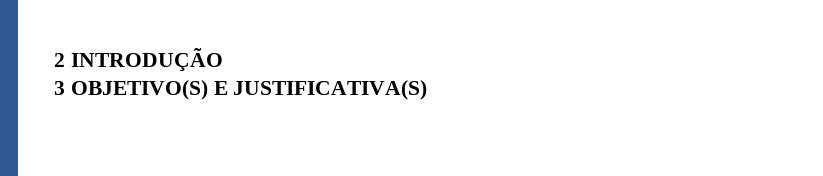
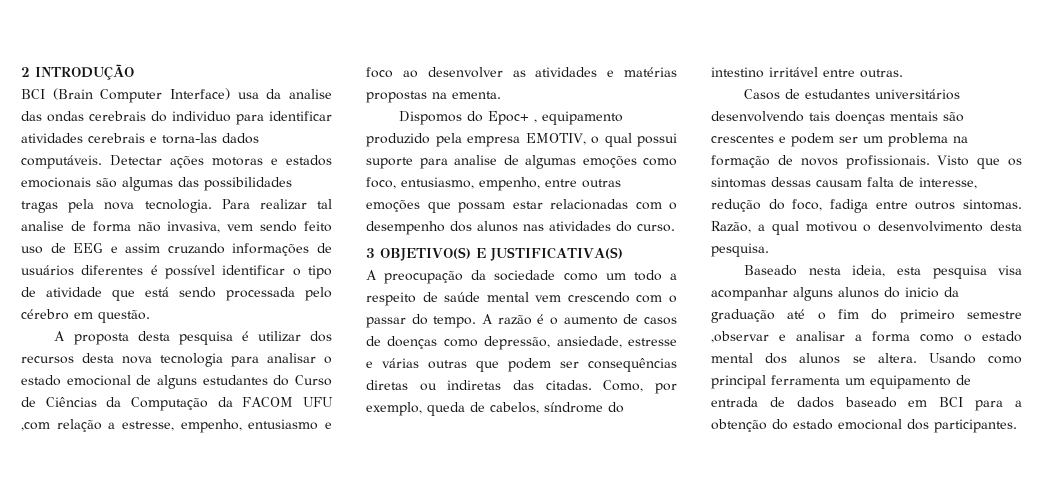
[54,80,428,100] 3 OBJETIVO(S) E JUSTIFICATIVA(S) -> [21,88,332,103] [21,111,332,125] [21,133,259,144] [21,155,332,169] [21,177,292,191] [21,199,332,213] [21,221,332,233] [21,243,332,256] [21,265,332,279] [21,287,332,301] [21,309,150,323] [54,331,332,345] [21,353,332,367] [21,375,332,389] [21,397,333,411] [21,419,332,433] [366,67,677,78] [366,91,501,103] [399,111,624,125] [366,133,677,147] [366,155,677,169] [366,177,621,191] [366,199,677,213] [366,221,675,235] [366,247,623,261] [366,270,677,284] [366,292,677,306] [366,314,677,328] [366,336,677,350] [366,358,677,372] [366,380,677,394] [366,402,624,416] [711,67,903,78] [744,89,961,100] [711,111,964,124] [711,133,968,147] [711,155,1022,169] [711,177,977,189] [711,199,1022,213] [711,221,1022,235] [711,243,769,257] [744,265,1022,279] [711,287,959,301] [711,309,1022,323] [711,331,1022,343] [711,353,1022,364] [711,375,971,389] [711,397,1022,411] [711,419,1017,433] BCI (Brain Computer Interface) usa da analise das ondas cerebrais do individuo para identificar atividades cerebrais e torna-las dados computáveis. Detectar ações motoras e estados emocionais são algumas das possibilidades tragas pela nova tecnologia. Para realizar tal analise de forma não invasiva, vem sendo feito uso de EEG e assim cruzando informações de usuários diferentes é possível identificar o tipo de atividade que está sendo processada pelo cérebro em questão. // A proposta desta pesquisa é utilizar dos recursos desta nova tecnologia para analisar o estado emocional de alguns estudantes do Curso de Ciências da Computação da FACOM UFU ,com relação a estresse, empenho, entusiasmo e foco ao desenvolver as atividades e matérias propostas na ementa. // Dispomos do Epoc+ , equipamento produzido pela empresa EMOTIV, o qual possui suporte para analise de algumas emoções como foco, entusiasmo, empenho, entre outras emoções que possam estar relacionadas com o desempenho dos alunos nas atividades do curso. // 3 OBJETIVO(S) E JUSTIFICATIVA(S) // A preocupação da sociedade como um todo a respeito de saúde mental vem crescendo com o passar do tempo. A razão é o aumento de casos de doenças como depressão, ansiedade, estresse e várias outras que podem ser consequências diretas ou indiretas das citadas. Como, por exemplo, queda de cabelos, síndrome do intestino irritável entre outras. // Casos de estudantes universitários desenvolvendo tais doenças mentais são crescentes e podem ser um problema na formação de novos profissionais. Visto que os sintomas dessas causam falta de interesse, redução do foco, fadiga entre outros sintomas. Razão, a qual motivou o desenvolvimento desta pesquisa. // Baseado nesta ideia, esta pesquisa visa acompanhar alguns alunos do inicio da graduação até o fim do primeiro semestre ,observar e analisar a forma como o estado mental dos alunos se altera. Usando como principal ferramenta um equipamento de entrada de dados baseado em BCI para a obtenção do estado emocional dos participantes.

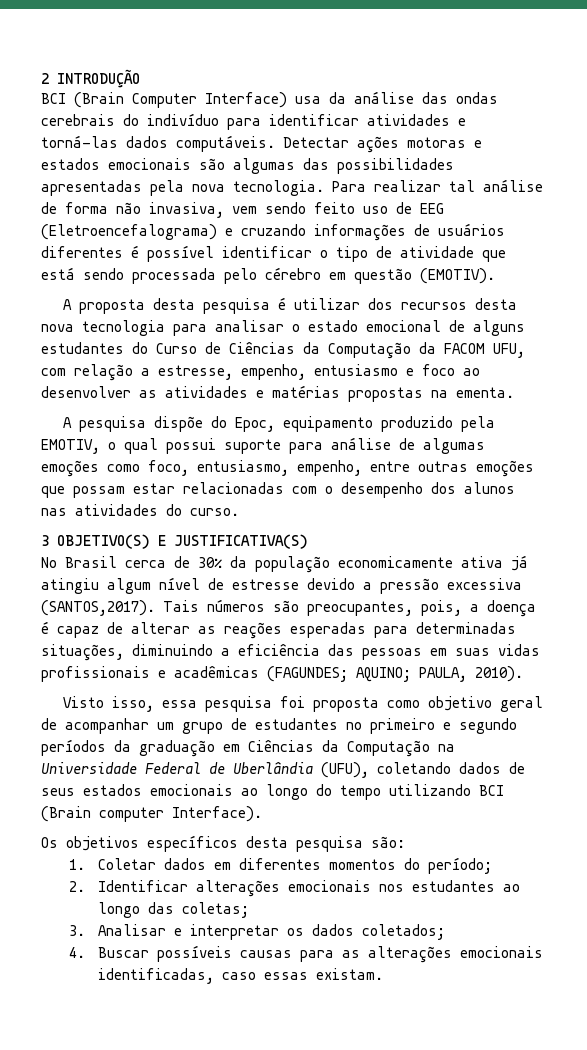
[288,89,332,99] analise -> [354,91,414,104] análise
[172,111,231,122] individuo -> [147,113,219,126] indivíduo
[88,133,217,144] cerebrais e torna-las -> [458,118,466,126] [41,135,118,148] e torná-las
[21,201,58,213] tragas -> [41,180,142,196] apresentadas
[21,221,64,231] analise -> [483,179,543,192] análise
[110,243,161,253] e assim -> [41,224,233,240] (Eletroencefalograma) e
[98,310,150,323] questão. -> [354,268,495,284] questão (EMOTIV).
[303,397,333,407] [21,422,50,431] UFU ,com -> [493,343,525,358] [41,368,66,376] UFU, com
[399,111,538,125] Dispomos do Epoc+ , -> [63,416,276,432] A pesquisa dispõe do Epoc,
[467,136,521,147] empresa -> (496, 424) none
[454,155,497,165] analise -> [331,437,391,450] análise
[366,270,677,284] [366,292,677,306] [366,314,677,328] [366,336,677,350] [366,358,677,372] [366,380,677,394] [366,402,624,416] [711,67,903,78] [744,89,961,100] [711,111,964,124] [711,133,968,147] [711,155,1022,169] [711,177,977,189] [711,199,1022,213] [711,221,1022,235] [711,243,769,257] [744,265,1022,279] [711,287,959,301] [711,309,1022,323] [711,331,1022,343] [711,353,1022,364] [711,375,971,389] [711,397,1022,411] [711,419,1017,433] A preocupação da sociedade como um todo a respeito de saúde mental vem crescendo com o passar do tempo. A razão é o aumento de casos de doenças como depressão, ansiedade, estresse e várias outras que podem ser consequências diretas ou indiretas das citadas. Como, por exemplo, queda de cabelos, síndrome do intestino irritável entre outras. // Casos de estudantes universitários desenvolvendo tais doenças mentais são crescentes e podem ser um problema na formação de novos profissionais. Visto que os sintomas dessas causam falta de interesse, redução do foco, fadiga entre outros sintomas. Razão, a qual motivou o desenvolvimento desta pesquisa. // Baseado nesta ideia, esta pesquisa visa acompanhar alguns alunos do inicio da graduação até o fim do primeiro semestre ,observar e analisar a forma como o estado mental dos alunos se altera. Usando como principal ferramenta um equipamento de entrada de dados baseado em BCI para a obtenção do estado emocional dos participantes. -> [41,555,528,573] [41,577,522,594] [41,599,536,617] [41,621,516,639] [41,644,540,661] [41,666,523,682] [63,696,544,712] [41,718,517,734] [41,739,455,757] [41,762,525,778] [41,784,504,800] [41,806,262,822] [41,835,405,852] [69,857,492,874] [69,880,520,897] [97,902,249,918] [69,924,445,940] [69,945,543,963] [97,968,383,984] No Brasil cerca de 30% da população economicamente ativa já atingiu algum nível de estresse devido a pressão excessiva (SANTOS,2017). Tais números são preocupantes, pois, a doença é capaz de alterar as reações esperadas para determinadas situações, diminuindo a eficiência das pessoas em suas vidas profissionais e acadêmicas (FAGUNDES; AQUINO; PAULA, 2010). // Visto isso, essa pesquisa foi proposta como objetivo geral de acompanhar um grupo de estudantes no primeiro e segundo períodos da graduação em Ciências da Computação na Universidade Federal de Uberlândia (UFU), coletando dados de seus estados emocionais ao longo do tempo utilizando BCI (Brain computer Interface). // Os objetivos específicos desta pesquisa são: // 1. Coletar dados em diferentes momentos do período; // 2. Identificar alterações emocionais nos estudantes ao longo das coletas; // 3. Analisar e interpretar os dados coletados; // 4. Buscar possíveis causas para as alterações emocionais identificadas, caso essas existam.

